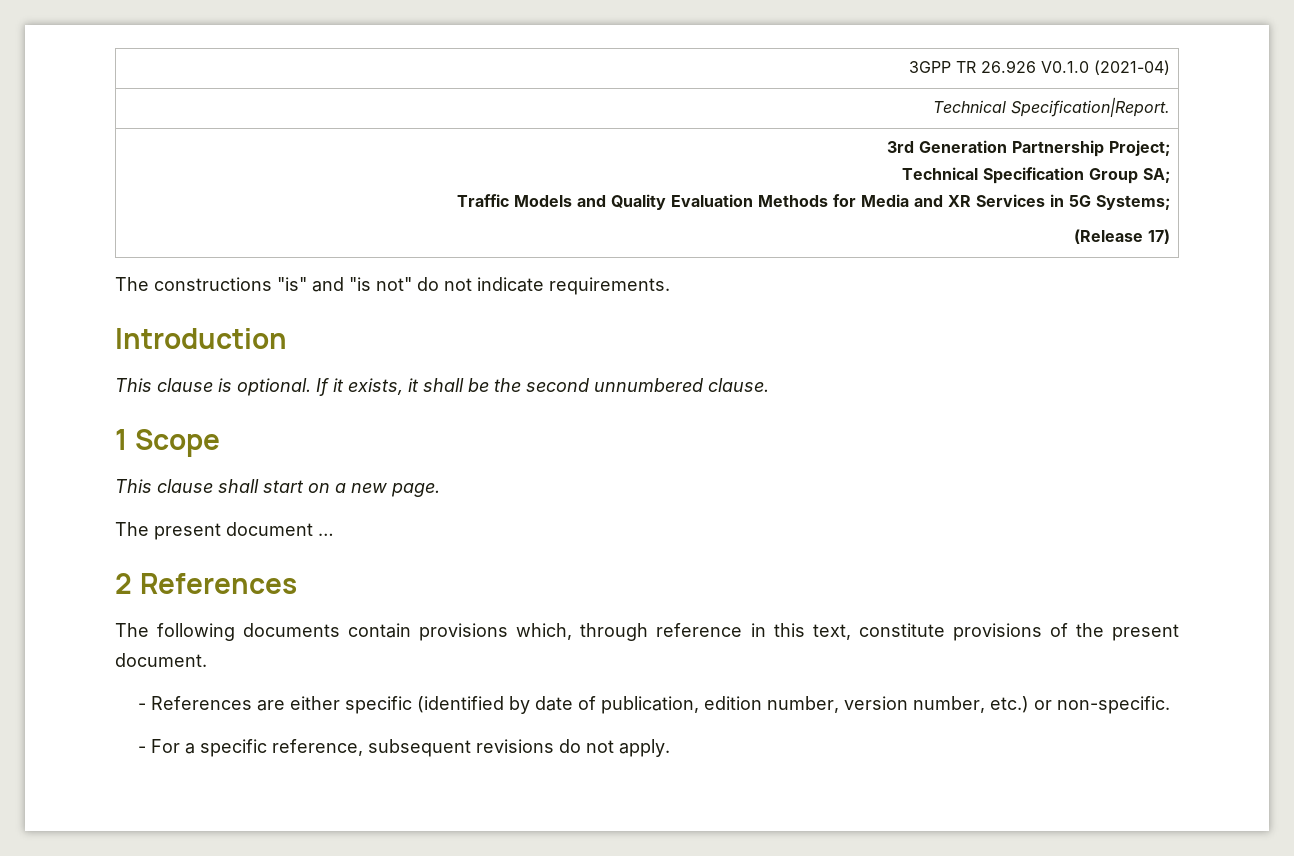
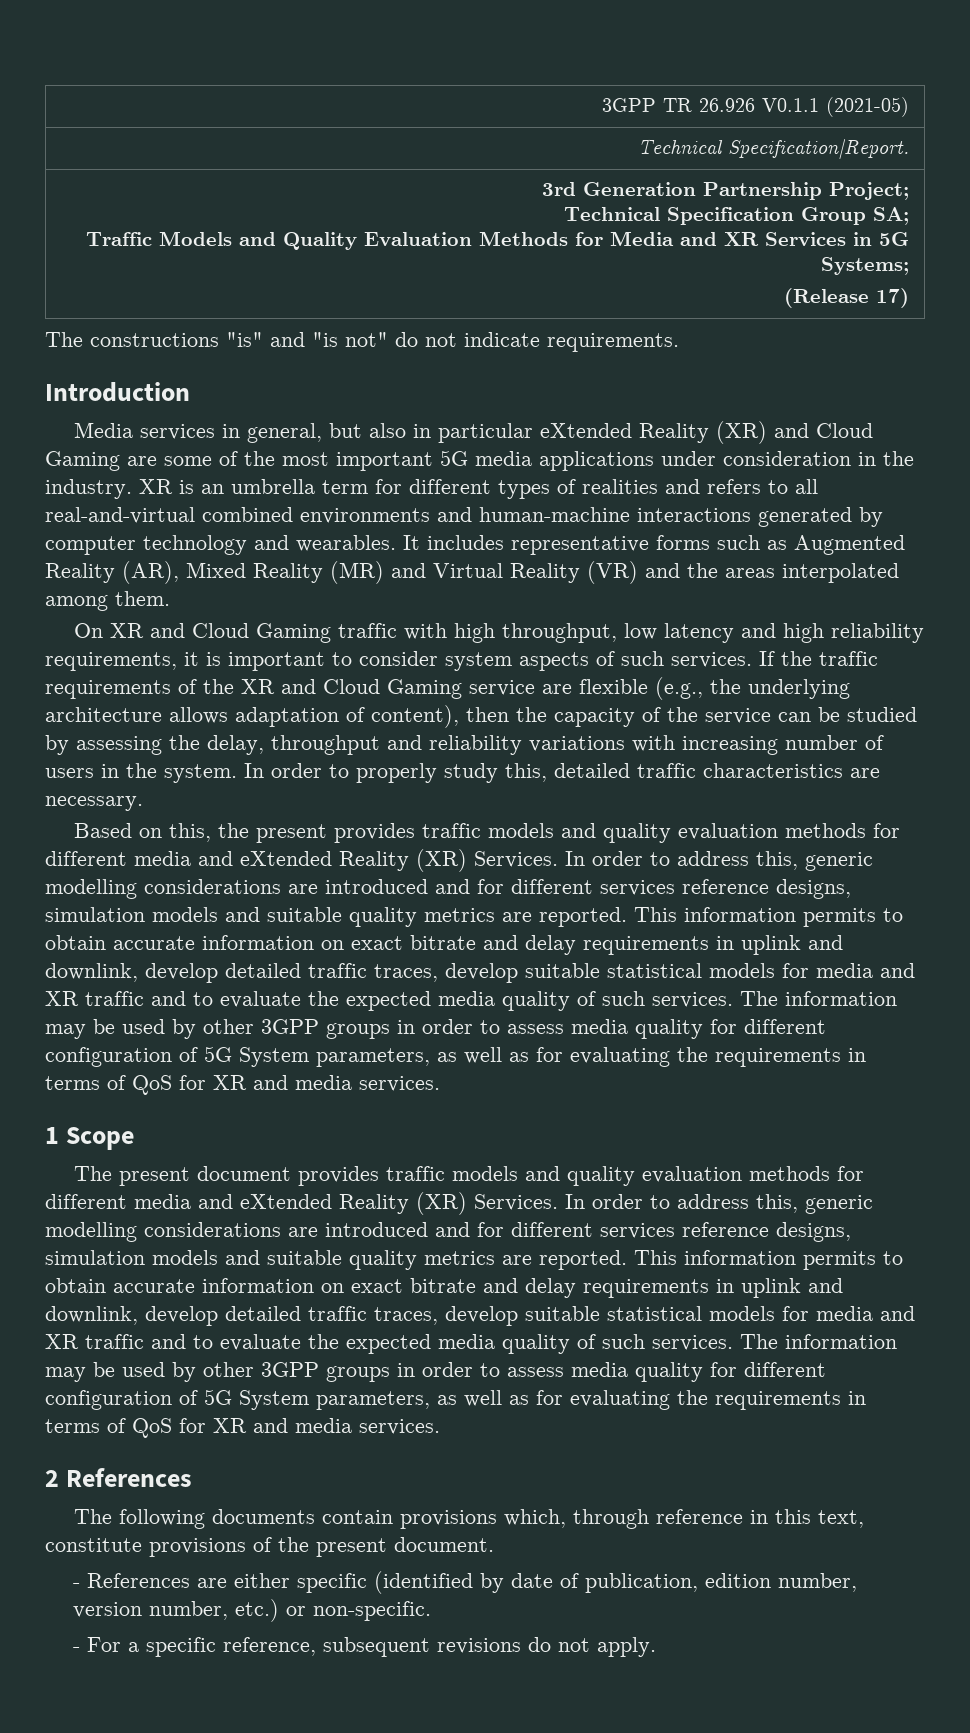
[1040,60,1170,75] V0.1.0 (2021-04) -> [762,97,910,117] V0.1.1 (2021-05)
[115,378,769,396] [115,429,220,457] [115,479,440,497] [115,522,334,540] This clause is optional. If it exists, it shall be the second unnumbered clause. // 1 Scope // This clause shall start on a new page. // The present document … -> [74,421,874,444] [45,450,914,471] [45,479,818,499] [45,507,883,527] [45,535,905,555] [45,561,899,584] [45,591,170,611] [74,623,925,643] [45,651,878,671] [45,677,850,700] [45,705,917,728] [45,735,884,755] [45,763,880,783] [45,796,143,811] [74,823,901,843] [45,849,873,872] [45,879,851,899] [45,907,903,927] [45,935,843,955] [45,963,915,983] [45,991,897,1011] [45,1019,826,1039] [45,1046,866,1067] [45,1075,440,1095] [45,1127,135,1150] [74,1166,865,1186] [45,1192,873,1215] [45,1222,851,1242] [45,1250,903,1270] [45,1278,843,1298] [45,1306,915,1326] [45,1334,897,1354] [45,1362,826,1382] [45,1389,866,1410] [45,1418,440,1438] Media services in general, but also in particular eXtended Reality (XR) and Cloud Gaming are some of the most important 5G media applications under consideration in the industry. XR is an umbrella term for different types of realities and refers to all real-and-virtual combined environments and human-machine interactions generated by computer technology and wearables. It includes representative forms such as Augmented Reality (AR), Mixed Reality (MR) and Virtual Reality (VR) and the areas interpolated among them. // On XR and Cloud Gaming traffic with high throughput, low latency and high reliability requirements, it is important to consider system aspects of such services. If the traffic requirements of the XR and Cloud Gaming service are flexible (e.g., the underlying architecture allows adaptation of content), then the capacity of the service can be studied by assessing the delay, throughput and reliability variations with increasing number of users in the system. In order to properly study this, detailed traffic characteristics are necessary. // Based on this, the present provides traffic models and quality evaluation methods for different media and eXtended Reality (XR) Services. In order to address this, generic modelling considerations are introduced and for different services reference designs, simulation models and suitable quality metrics are reported. This information permits to obtain accurate information on exact bitrate and delay requirements in uplink and downlink, develop detailed traffic traces, develop suitable statistical models for media and XR traffic and to evaluate the expected media quality of such services. The information may be used by other 3GPP groups in order to assess media quality for different configuration of 5G System parameters, as well as for evaluating the requirements in terms of QoS for XR and media services. // 1 Scope // The present document provides traffic models and quality evaluation methods for different media and eXtended Reality (XR) Services. In order to address this, generic modelling considerations are introduced and for different services reference designs, simulation models and suitable quality metrics are reported. This information permits to obtain accurate information on exact bitrate and delay requirements in uplink and downlink, develop detailed traffic traces, develop suitable statistical models for media and XR traffic and to evaluate the expected media quality of such services. The information may be used by other 3GPP groups in order to assess media quality for different configuration of 5G System parameters, as well as for evaluating the requirements in terms of QoS for XR and media services.

